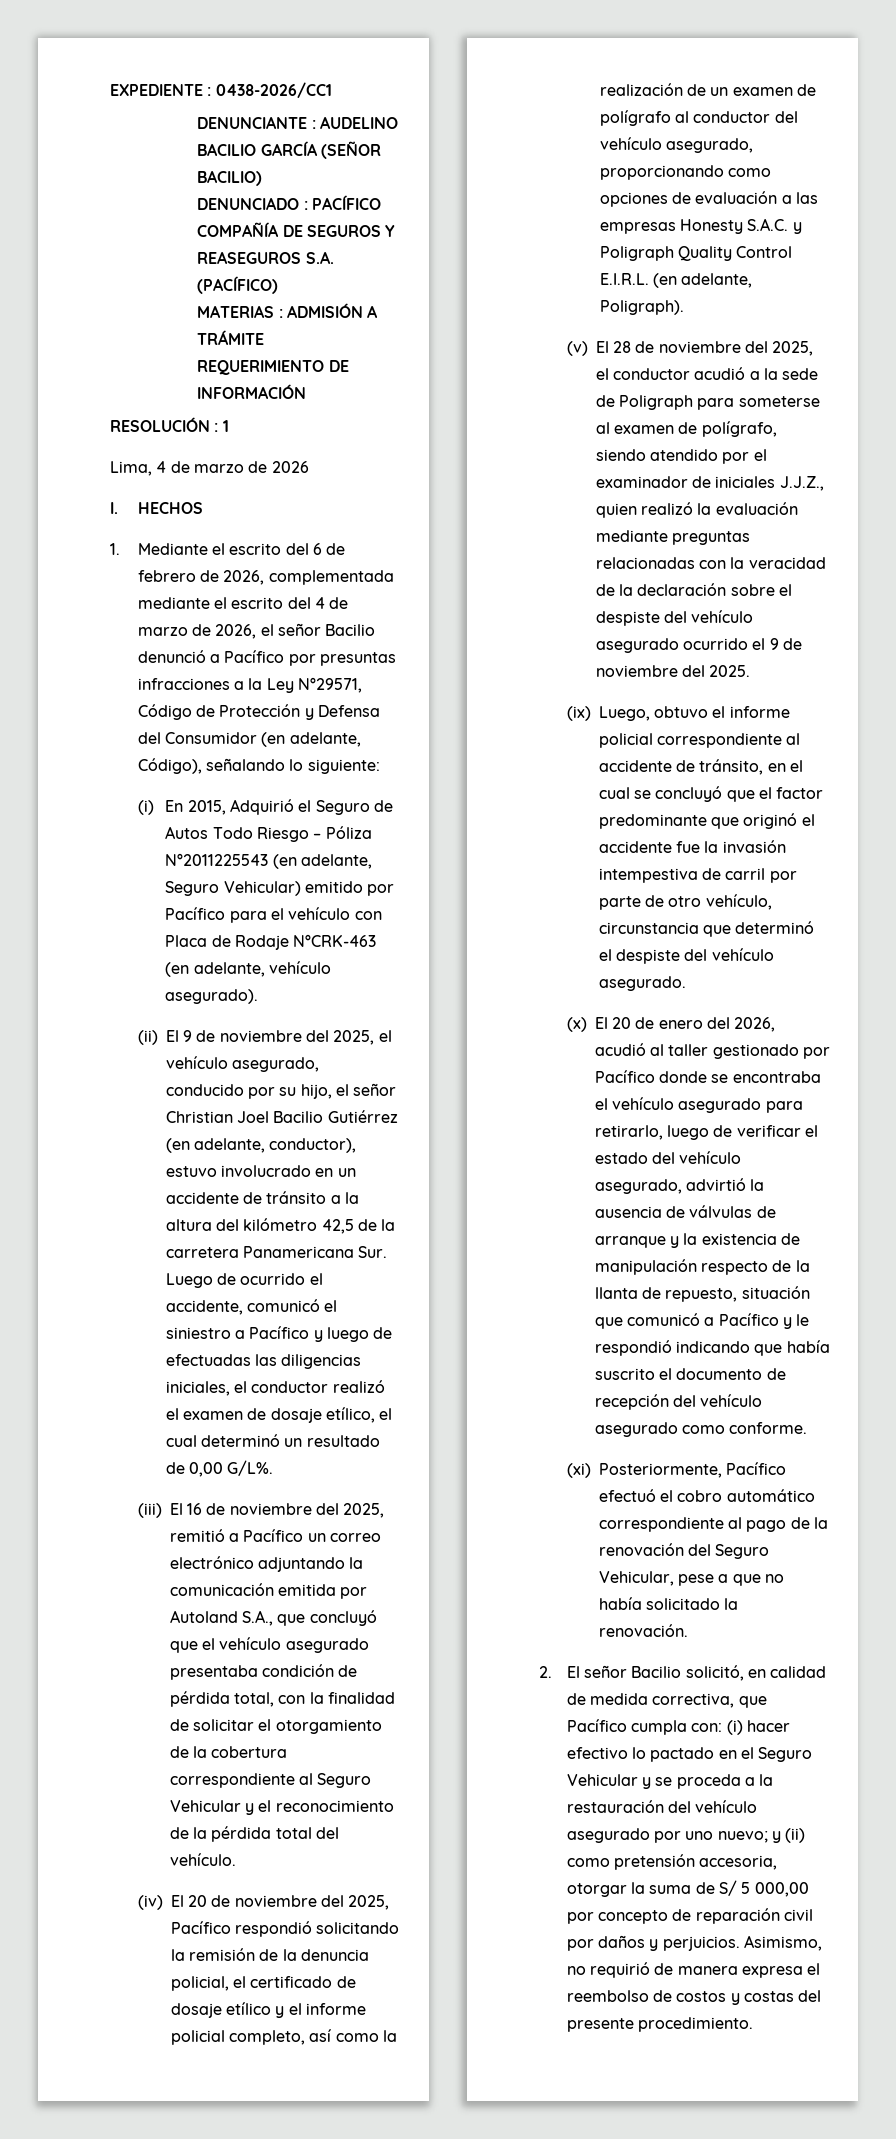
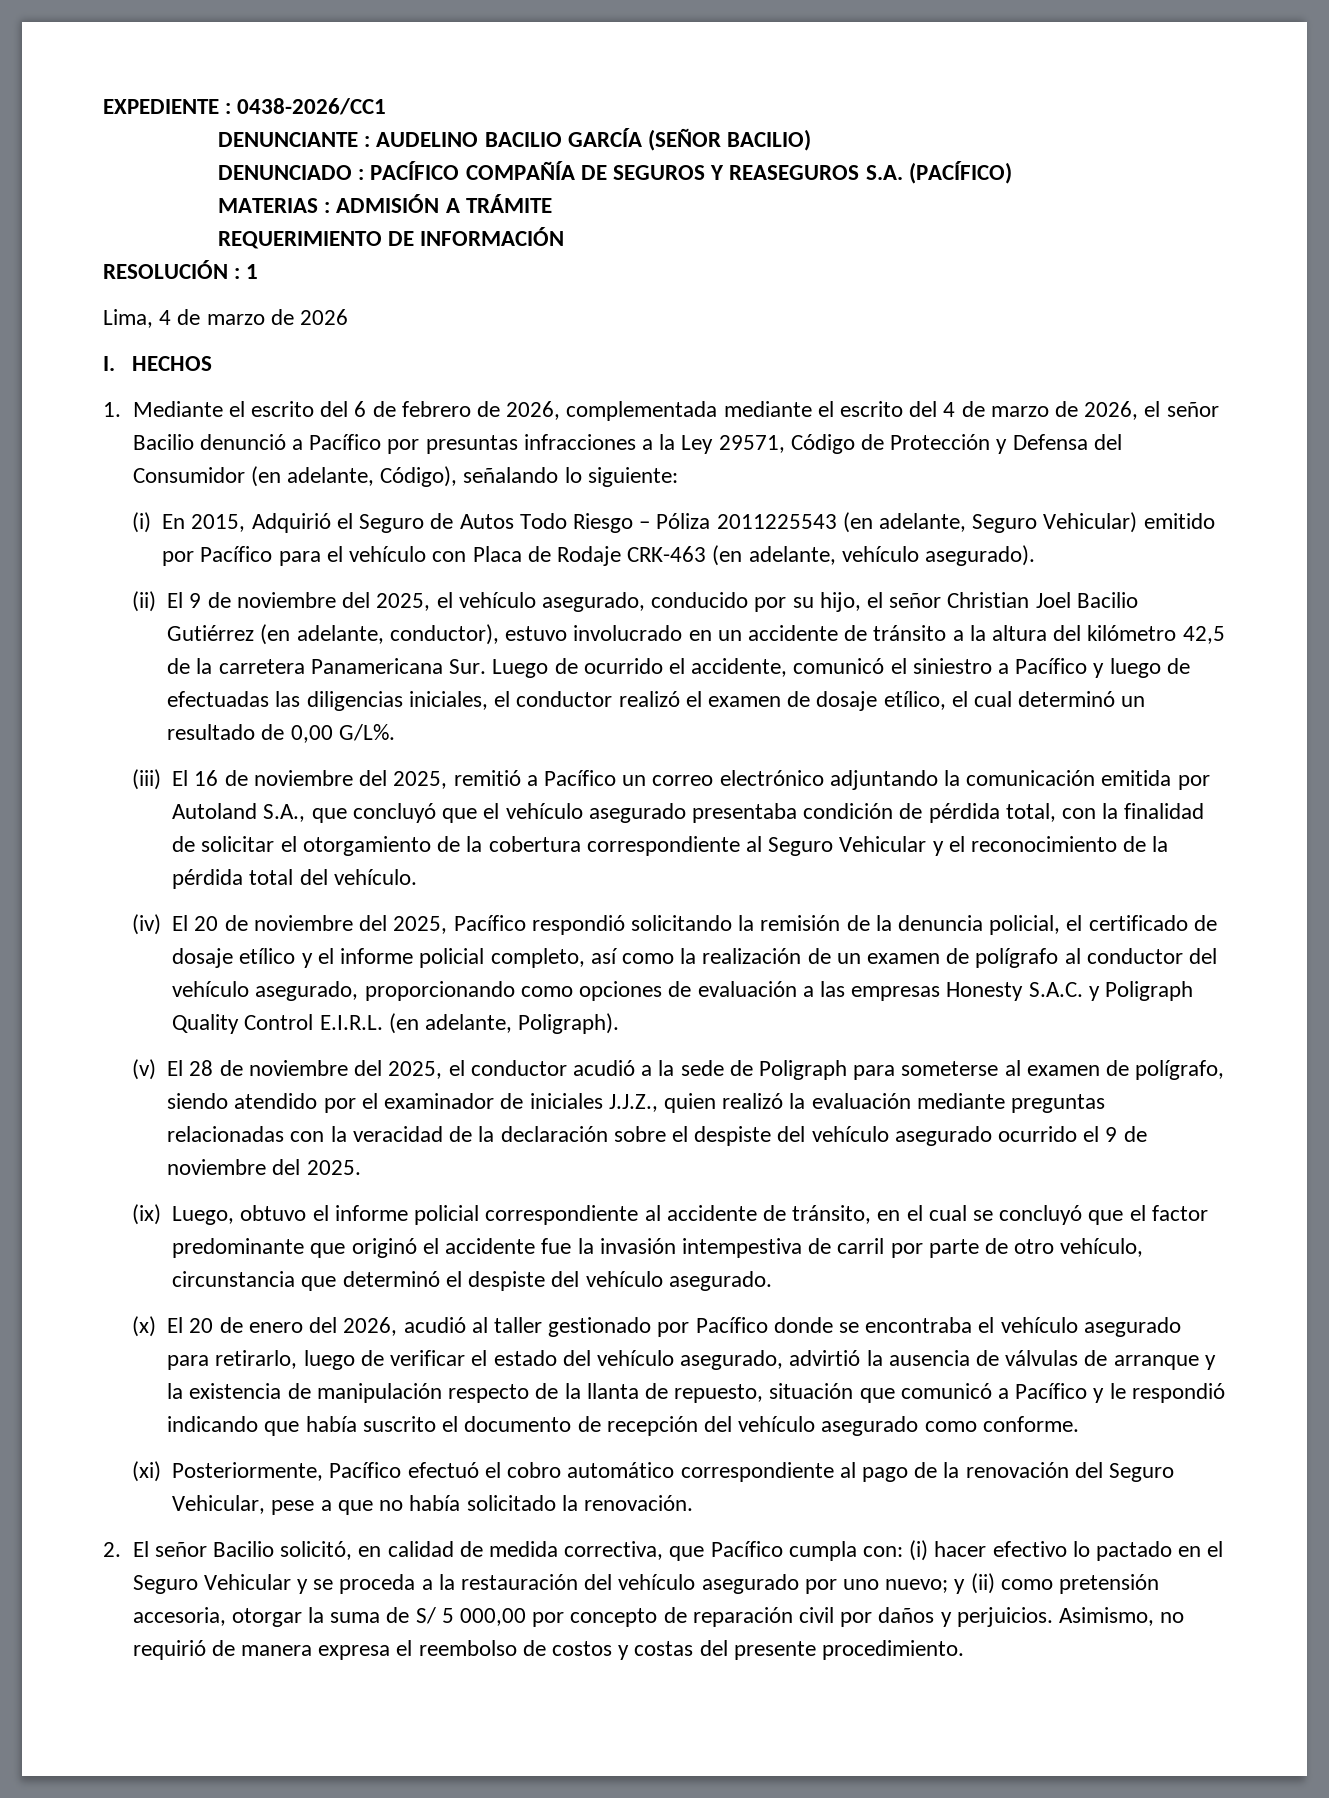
[297,677,362,693] N°29571, -> [718,435,785,453] 29571,
[165,853,269,866] N°2011225543 -> [716,514,837,529] 2011225543
[293,934,377,947] N°CRK-463 -> [627,546,707,562] CRK-463

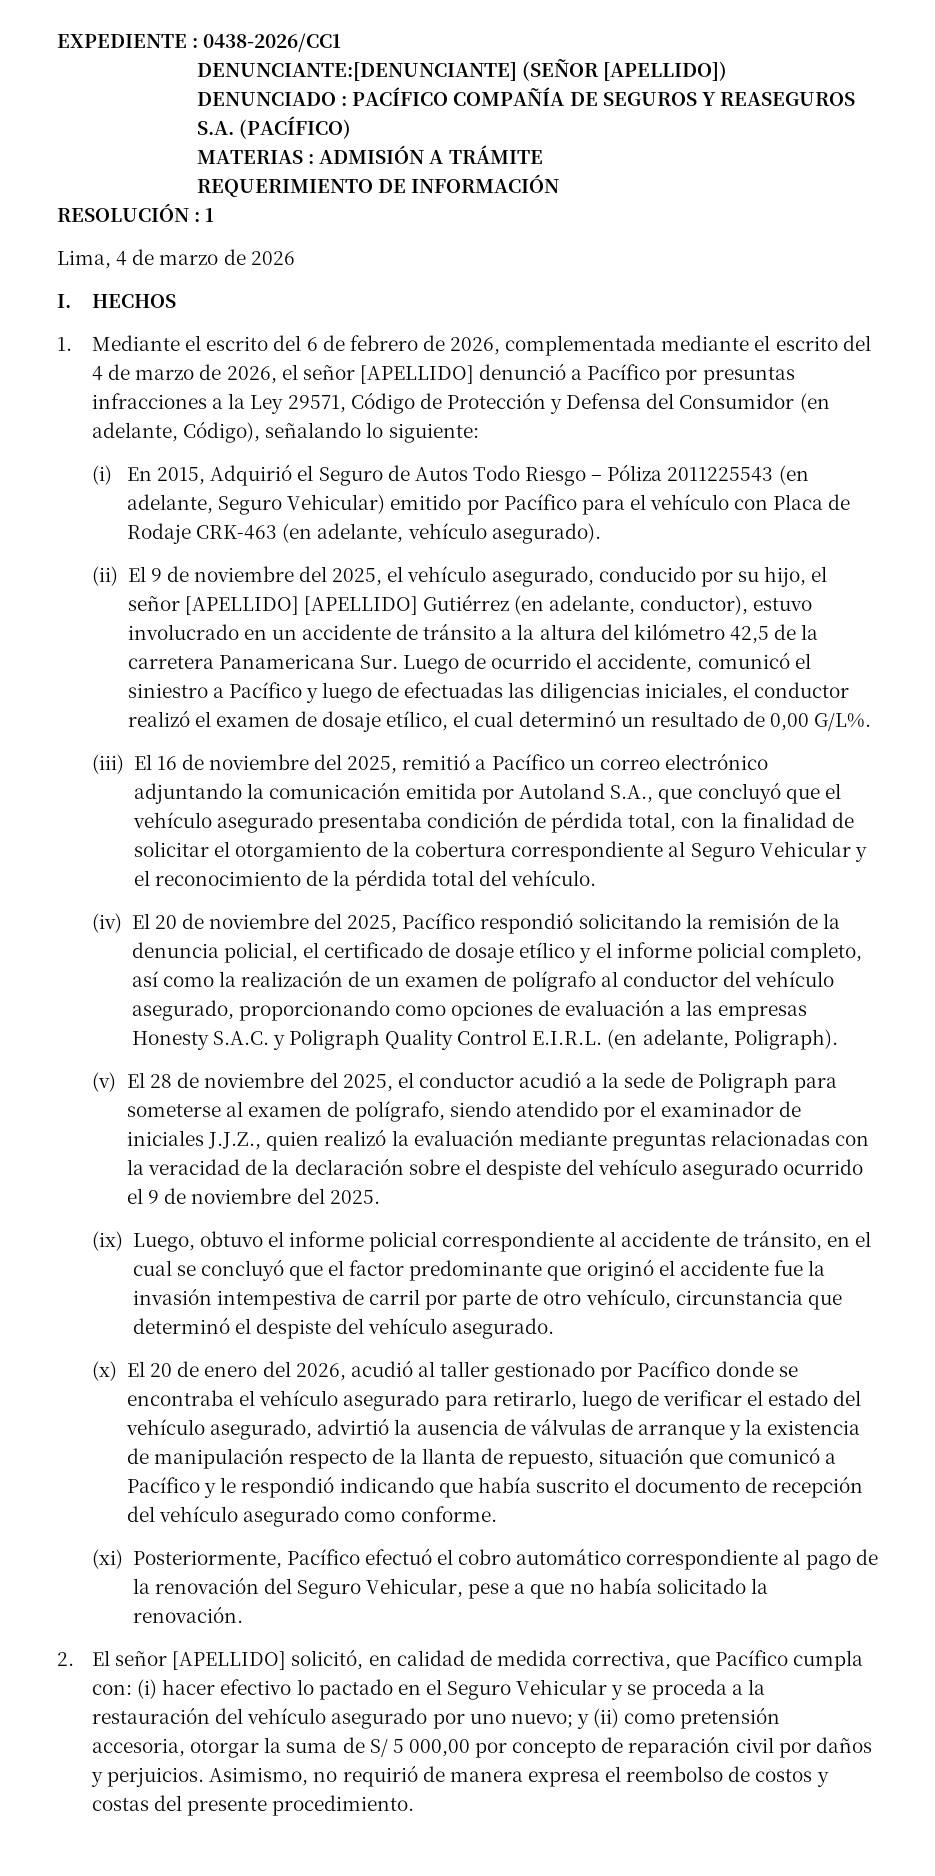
[217,128,812,151] DENUNCIANTE : AUDELINO BACILIO GARCÍA (SEÑOR BACILIO) -> [196,59,728,81] DENUNCIANTE:[DENUNCIANTE] (SEÑOR [APELLIDO])
[132,434,194,450] Bacilio -> [359,365,474,384] [APELLIDO]
[947,592,1138,608] Christian Joel Bacilio -> [184,596,418,615] [APELLIDO] [APELLIDO]
[212,1541,274,1557] Bacilio -> [172,1651,287,1670] [APELLIDO]

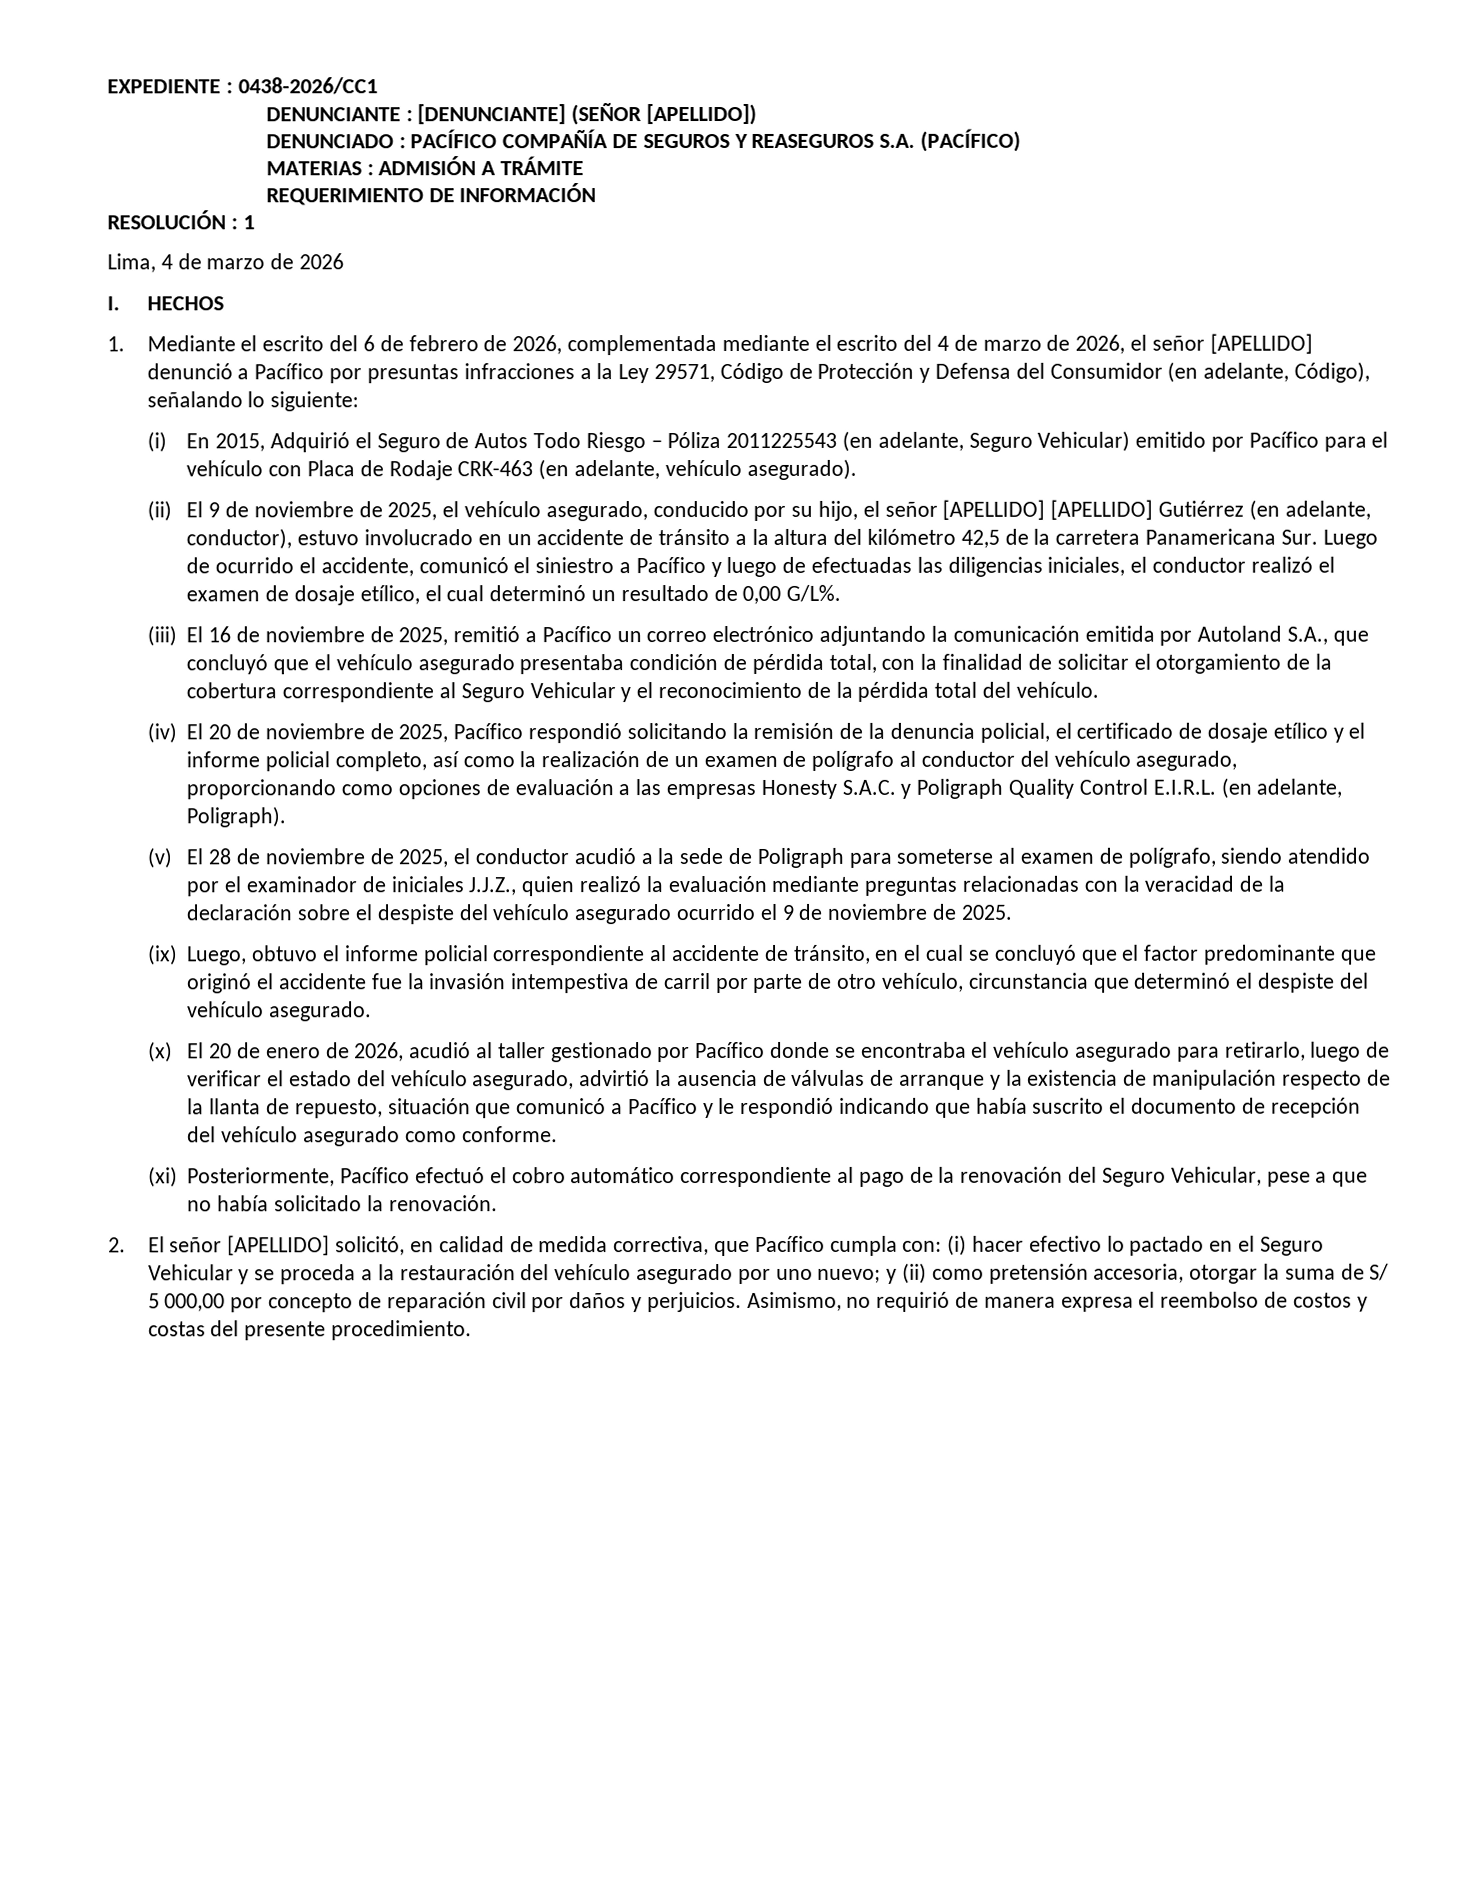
[196,62,517,81] DENUNCIANTE:[DENUNCIANTE] -> [265,104,567,125] DENUNCIANTE : [DENUNCIANTE]
[299,566,328,582] del -> [358,501,383,518] de
[314,754,343,770] del -> [369,626,394,643] de
[314,913,343,929] del -> [369,723,394,740] de
[309,1072,338,1088] del -> [369,848,394,865] de
[296,1188,325,1204] del -> [932,903,957,920] de
[262,1361,291,1377] del -> [325,1042,350,1059] de

